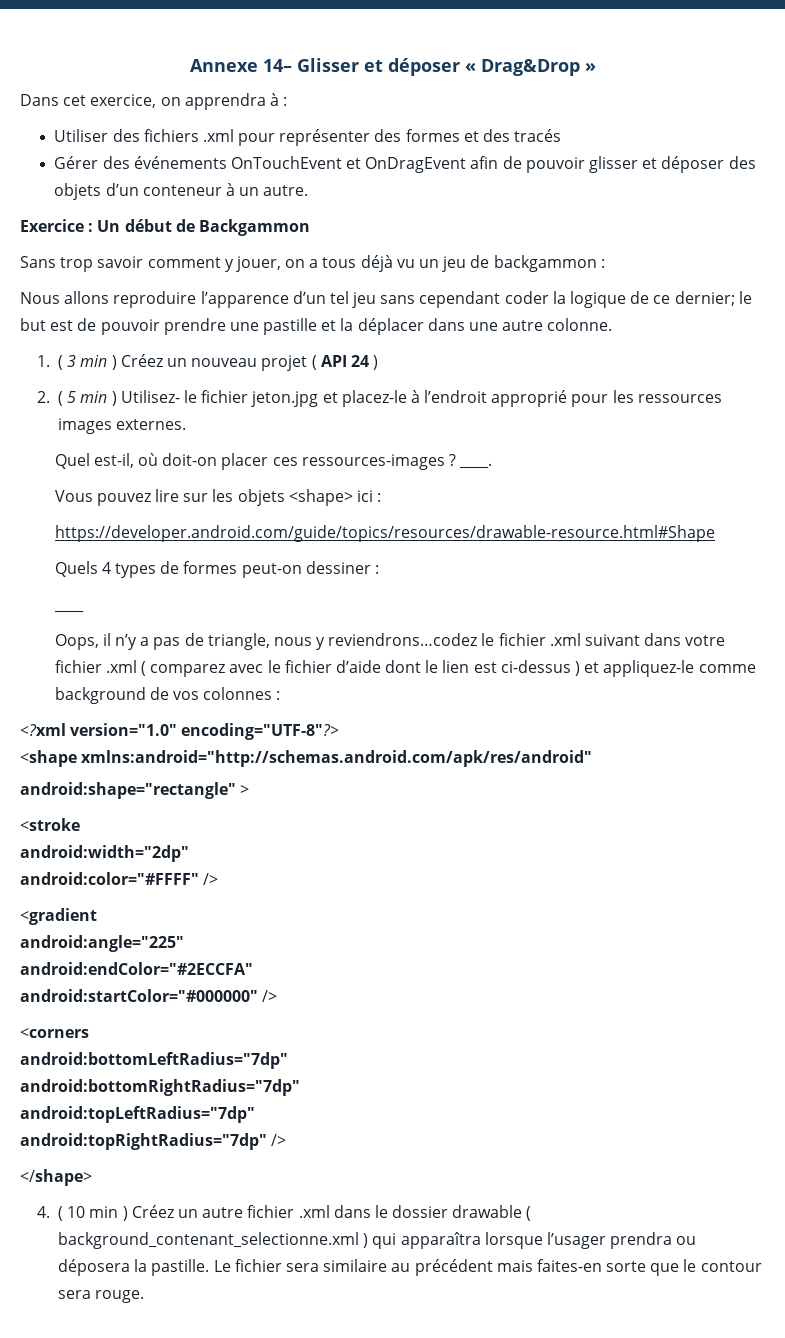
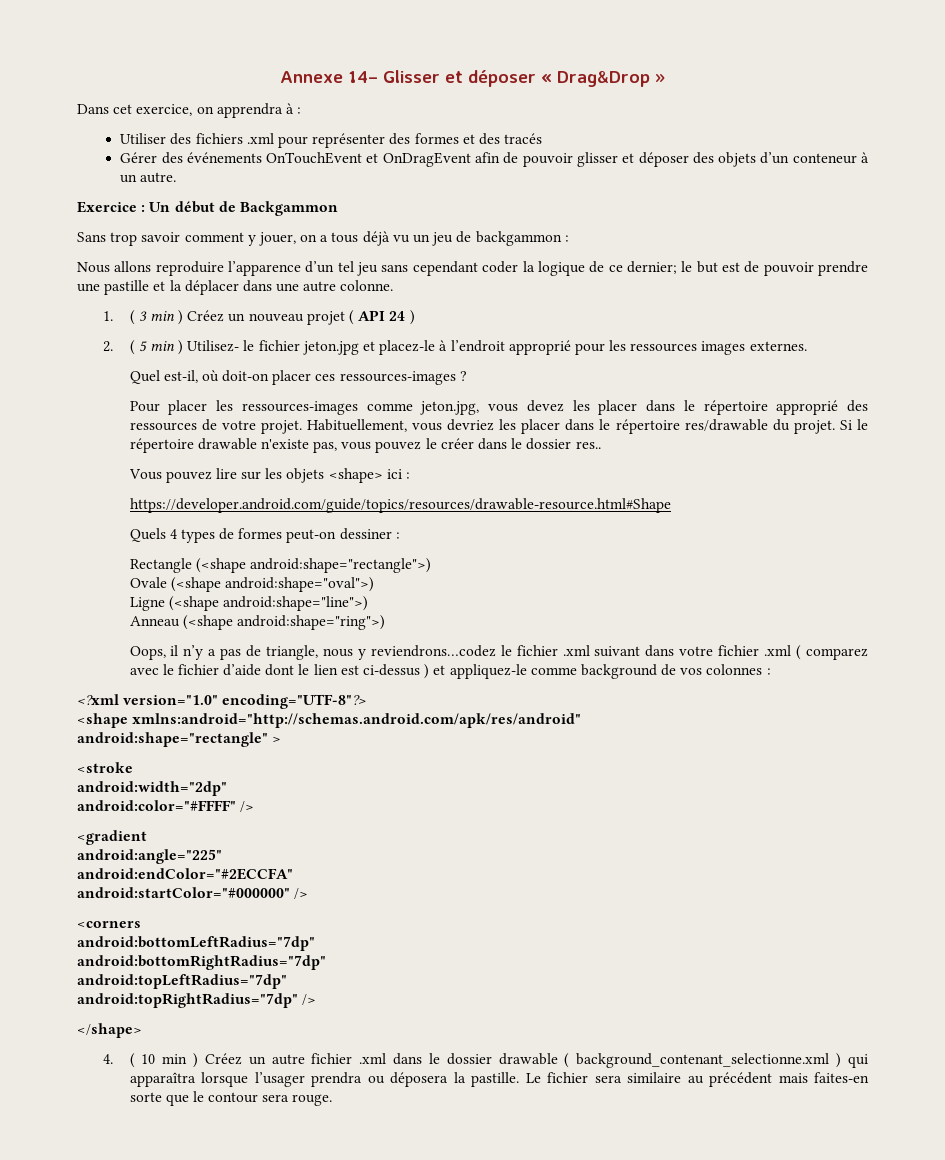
[459,463,493,469] ____. -> [129,400,868,415] [129,419,869,434] [129,438,601,453] // Pour placer les ressources-images comme jeton.jpg, vous devez les placer dans le répertoire approprié des ressources de votre projet. Habituellement, vous devriez les placer dans le répertoire res/drawable du projet. Si le répertoire drawable n'existe pas, vous pouvez le créer dans le dossier res..
[53,610,84,613] ____ -> [129,558,431,573] [129,577,374,592] [129,596,368,611] [129,615,385,630] Rectangle (<shape android:shape="rectangle">) // Ovale (<shape android:shape="oval">) // Ligne (<shape android:shape="line">) // Anneau (<shape android:shape="ring">)

